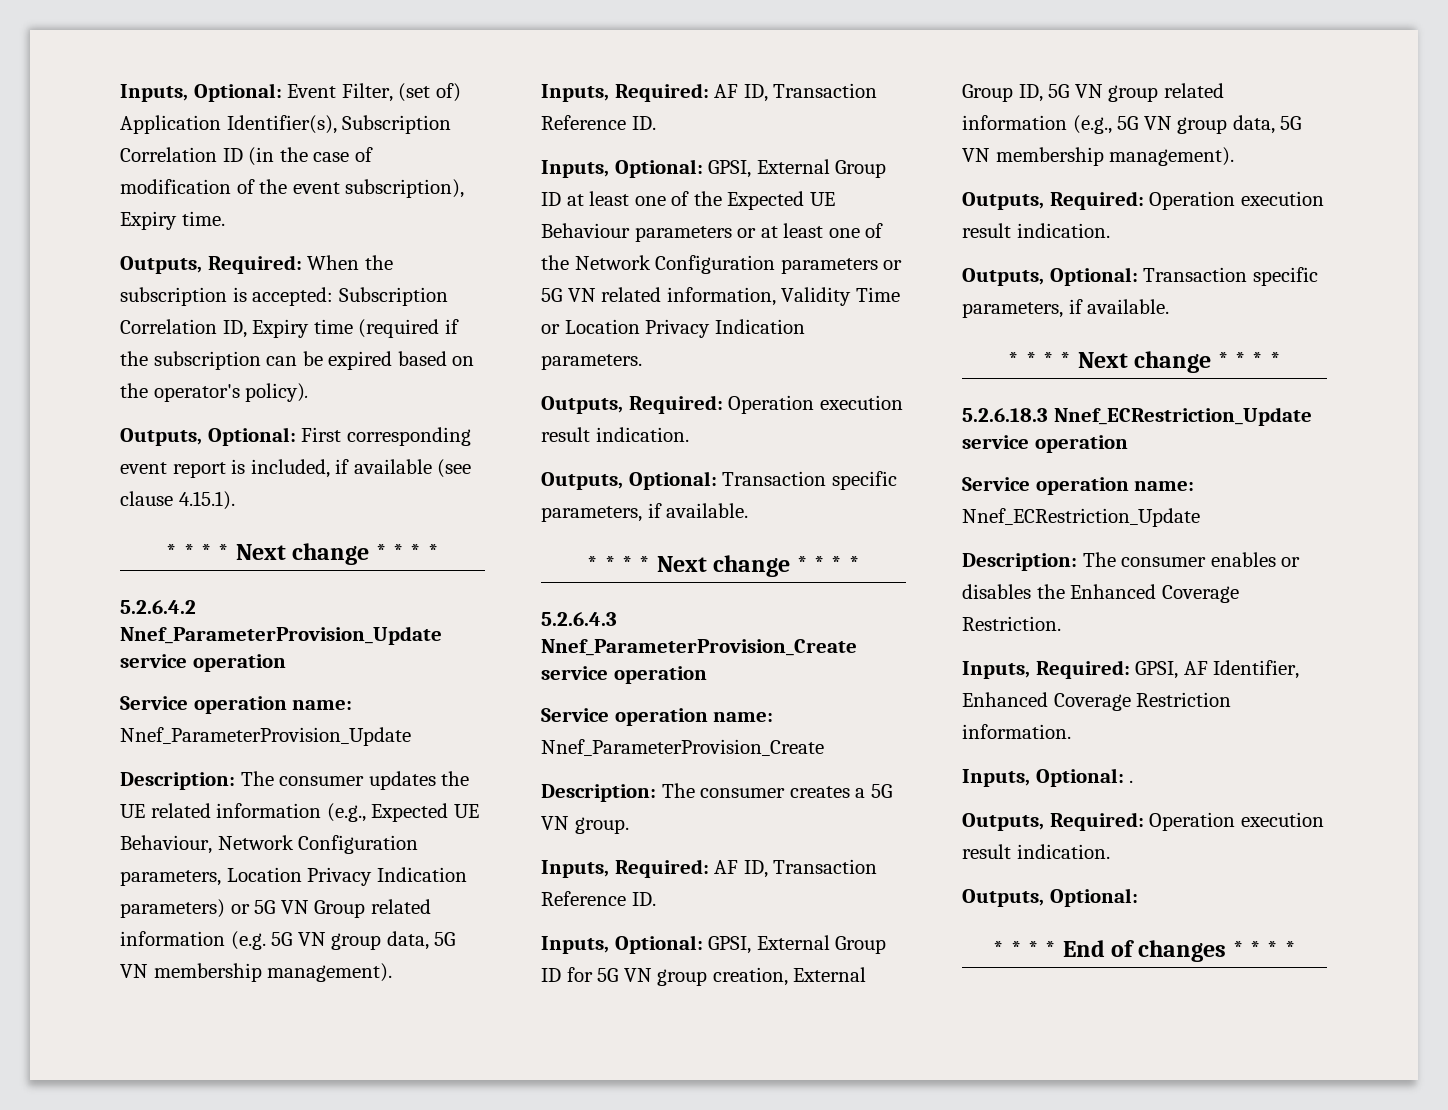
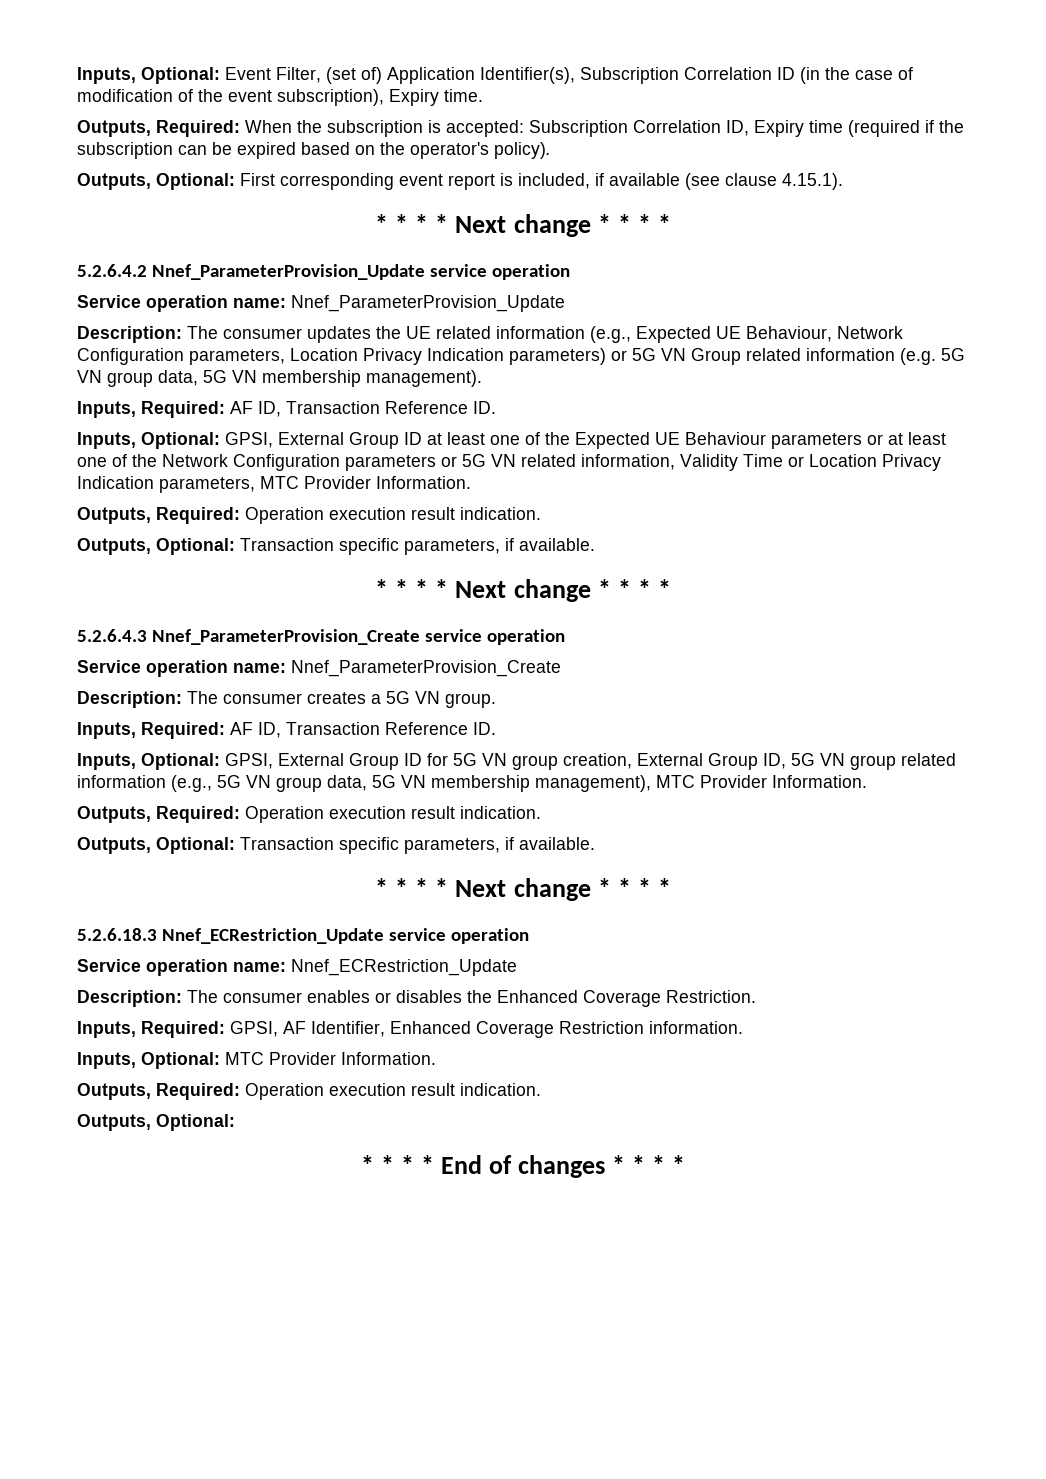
[541,354,642,370] parameters. -> [159,476,471,493] parameters, MTC Provider Information.
[1109,147,1235,166] management). -> [535,775,867,792] management), MTC Provider Information.
[1129,780,1134,783] . -> [225,1052,436,1065] MTC Provider Information.

